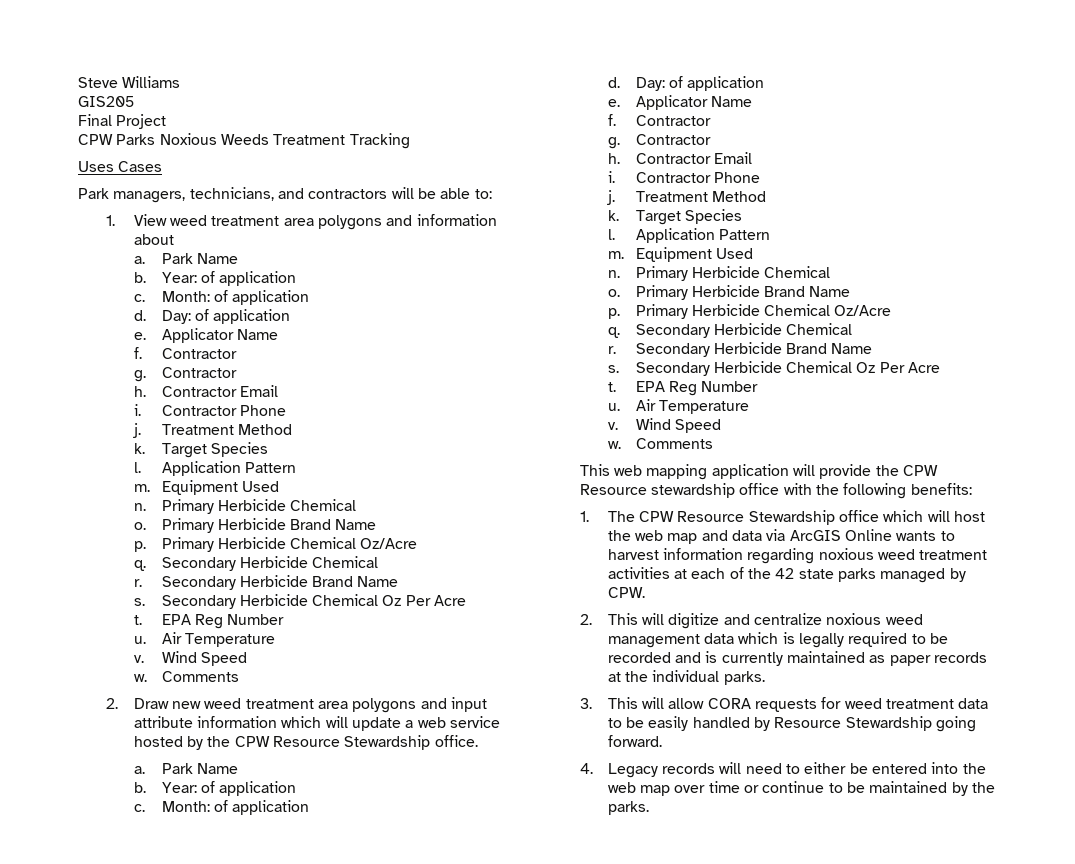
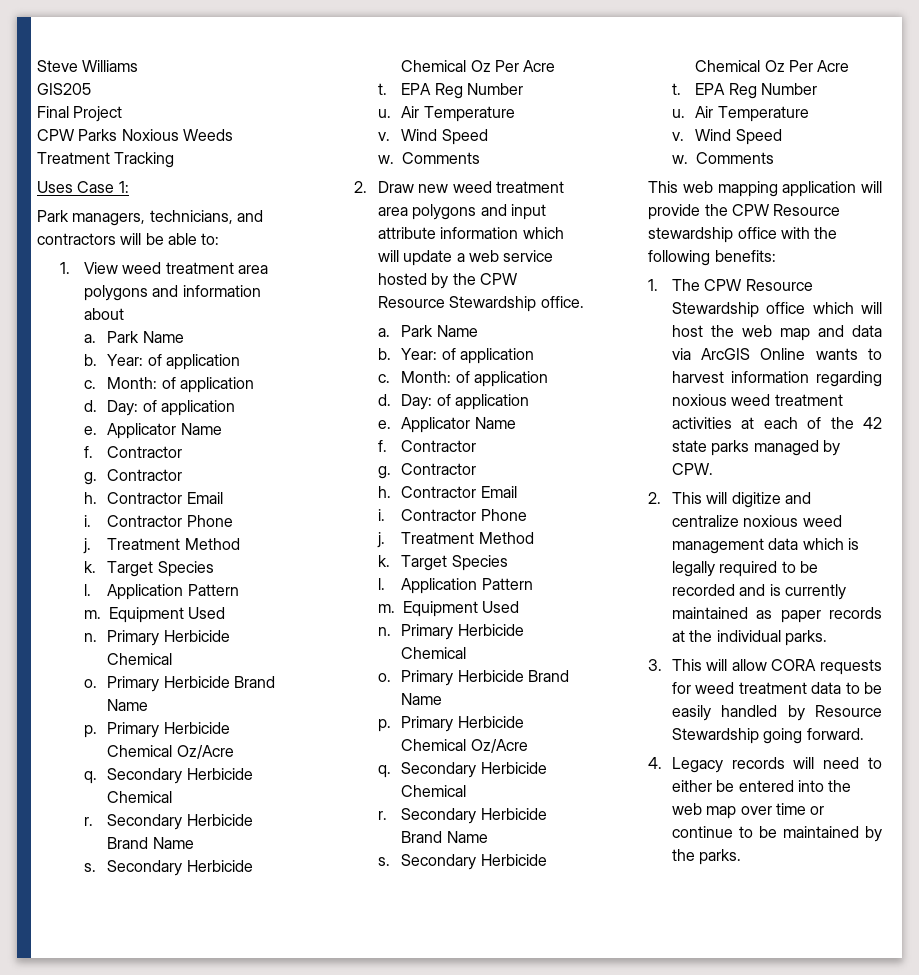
[118,161,163,172] Cases -> [77,181,129,193] Case 1:

